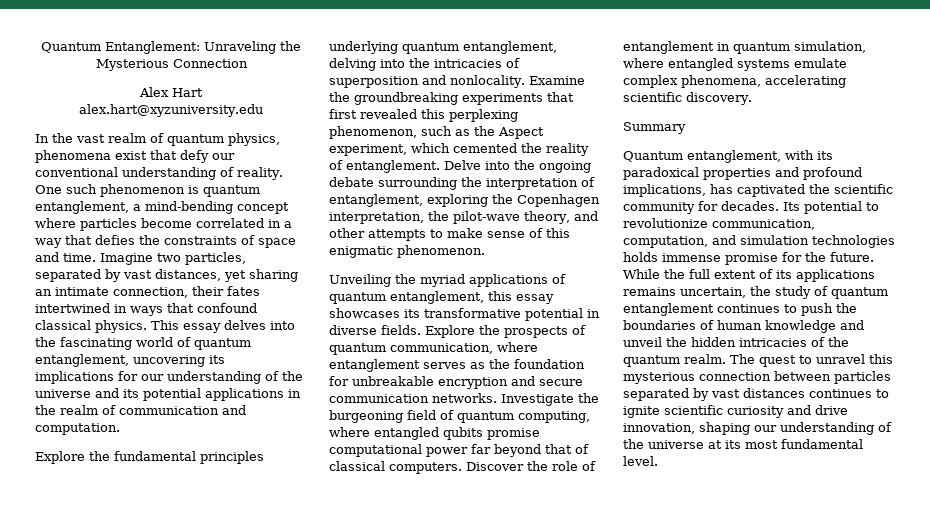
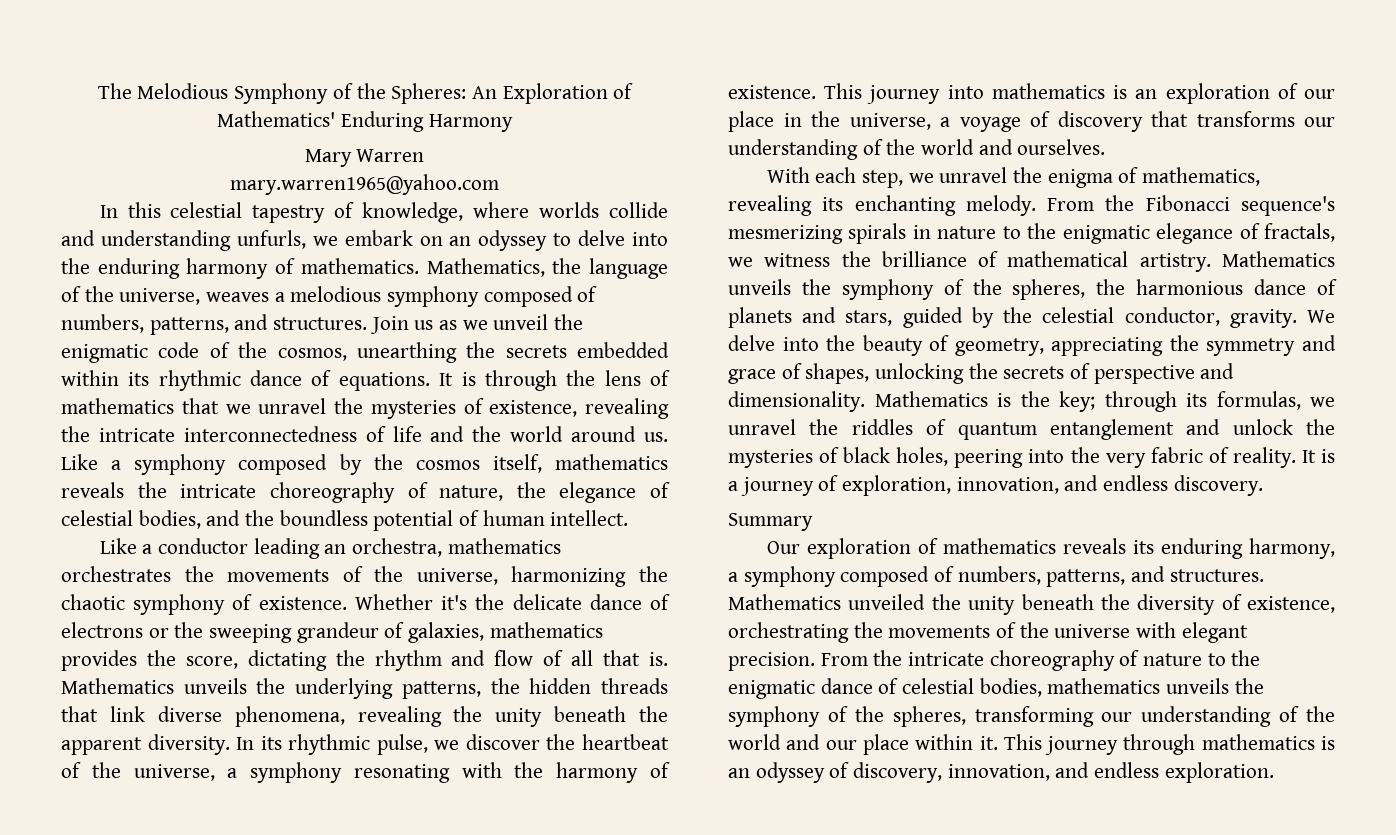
[41,41,301,54] [95,59,248,71] [139,87,203,97] [79,104,264,117] [35,133,280,146] [35,150,235,163] [35,167,283,180] [35,184,260,197] [35,201,289,214] [35,218,292,231] [35,235,296,248] [35,252,246,265] [35,269,298,282] [35,286,260,298] [35,303,257,316] [35,320,295,333] [35,337,251,350] [35,354,225,367] [35,371,303,384] [35,388,301,401] [35,405,246,415] [35,423,120,435] [35,451,264,464] [329,41,557,54] [329,58,520,71] [329,75,585,88] [329,92,574,105] [329,109,518,122] [329,126,544,139] [329,143,589,156] [329,160,591,173] [329,177,595,190] [329,194,600,207] [329,211,598,224] [329,228,570,241] [329,245,485,258] [329,274,566,287] [329,291,554,304] [329,308,600,321] [329,325,586,338] [329,342,538,355] [329,359,585,372] [329,376,583,389] [329,393,599,406] [329,410,590,423] [329,427,540,440] [329,444,589,457] [329,461,596,474] [623,41,866,54] [623,58,847,71] [623,75,846,88] [623,92,752,105] [623,122,686,134] [623,150,833,163] [623,167,862,180] [623,184,893,197] [623,201,879,214] [623,218,815,230] [623,235,895,248] [623,252,874,265] [623,269,875,282] [623,286,888,299] [623,303,857,316] [623,320,864,333] [623,337,849,347] [623,354,893,367] [623,371,891,384] [623,388,889,401] [623,405,848,418] [623,422,892,435] [623,439,863,449] [623,456,658,466] Quantum Entanglement: Unraveling the Mysterious Connection // Alex Hart // alex.hart@xyzuniversity.edu // In the vast realm of quantum physics, phenomena exist that defy our conventional understanding of reality. One such phenomenon is quantum entanglement, a mind-bending concept where particles become correlated in a way that defies the constraints of space and time. Imagine two particles, separated by vast distances, yet sharing an intimate connection, their fates intertwined in ways that confound classical physics. This essay delves into the fascinating world of quantum entanglement, uncovering its implications for our understanding of the universe and its potential applications in the realm of communication and computation. // Explore the fundamental principles underlying quantum entanglement, delving into the intricacies of superposition and nonlocality. Examine the groundbreaking experiments that first revealed this perplexing phenomenon, such as the Aspect experiment, which cemented the reality of entanglement. Delve into the ongoing debate surrounding the interpretation of entanglement, exploring the Copenhagen interpretation, the pilot-wave theory, and other attempts to make sense of this enigmatic phenomenon. // Unveiling the myriad applications of quantum entanglement, this essay showcases its transformative potential in diverse fields. Explore the prospects of quantum communication, where entanglement serves as the foundation for unbreakable encryption and secure communication networks. Investigate the burgeoning field of quantum computing, where entangled qubits promise computational power far beyond that of classical computers. Discover the role of entanglement in quantum simulation, where entangled systems emulate complex phenomena, accelerating scientific discovery. // Summary // Quantum entanglement, with its paradoxical properties and profound implications, has captivated the scientific community for decades. Its potential to revolutionize communication, computation, and simulation technologies holds immense promise for the future. While the full extent of its applications remains uncertain, the study of quantum entanglement continues to push the boundaries of human knowledge and unveil the hidden intricacies of the quantum realm. The quest to unravel this mysterious connection between particles separated by vast distances continues to ignite scientific curiosity and drive innovation, shaping our understanding of the universe at its most fundamental level. -> [97,83,634,104] [217,111,513,132] [304,149,425,167] [230,174,499,195] [99,202,669,223] [61,230,668,251] [61,258,668,279] [61,286,598,307] [61,314,584,335] [61,342,669,363] [61,370,671,391] [61,398,669,419] [61,426,669,442] [61,454,668,475] [61,482,670,503] [61,510,629,531] [99,538,561,559] [61,566,668,587] [61,594,670,615] [61,622,603,643] [61,650,669,671] [61,678,668,699] [61,706,668,727] [61,734,669,755] [61,762,670,783] [728,83,1335,104] [728,111,1335,132] [728,139,1106,160] [766,167,1261,188] [728,195,1335,216] [728,223,1335,244] [728,251,1335,272] [728,279,1337,300] [728,307,1335,328] [728,335,1336,356] [728,363,1235,384] [728,391,1335,412] [728,419,1335,440] [728,447,1335,468] [728,475,1263,496] [728,513,813,531] [766,538,1335,559] [728,566,1264,587] [728,594,1335,615] [728,622,1248,643] [728,650,1261,671] [728,678,1264,699] [728,706,1335,727] [728,734,1335,755] [728,762,1274,783] The Melodious Symphony of the Spheres: An Exploration of Mathematics' Enduring Harmony // Mary Warren // mary.warren1965@yahoo.com // In this celestial tapestry of knowledge, where worlds collide and understanding unfurls, we embark on an odyssey to delve into the enduring harmony of mathematics. Mathematics, the language of the universe, weaves a melodious symphony composed of numbers, patterns, and structures. Join us as we unveil the enigmatic code of the cosmos, unearthing the secrets embedded within its rhythmic dance of equations. It is through the lens of mathematics that we unravel the mysteries of existence, revealing the intricate interconnectedness of life and the world around us. Like a symphony composed by the cosmos itself, mathematics reveals the intricate choreography of nature, the elegance of celestial bodies, and the boundless potential of human intellect. // Like a conductor leading an orchestra, mathematics orchestrates the movements of the universe, harmonizing the chaotic symphony of existence. Whether it's the delicate dance of electrons or the sweeping grandeur of galaxies, mathematics provides the score, dictating the rhythm and flow of all that is. Mathematics unveils the underlying patterns, the hidden threads that link diverse phenomena, revealing the unity beneath the apparent diversity. In its rhythmic pulse, we discover the heartbeat of the universe, a symphony resonating with the harmony of existence. This journey into mathematics is an exploration of our place in the universe, a voyage of discovery that transforms our understanding of the world and ourselves. // With each step, we unravel the enigma of mathematics, revealing its enchanting melody. From the Fibonacci sequence's mesmerizing spirals in nature to the enigmatic elegance of fractals, we witness the brilliance of mathematical artistry. Mathematics unveils the symphony of the spheres, the harmonious dance of planets and stars, guided by the celestial conductor, gravity. We delve into the beauty of geometry, appreciating the symmetry and grace of shapes, unlocking the secrets of perspective and dimensionality. Mathematics is the key; through its formulas, we unravel the riddles of quantum entanglement and unlock the mysteries of black holes, peering into the very fabric of reality. It is a journey of exploration, innovation, and endless discovery. // Summary // Our exploration of mathematics reveals its enduring harmony, a symphony composed of numbers, patterns, and structures. Mathematics unveiled the unity beneath the diversity of existence, orchestrating the movements of the universe with elegant precision. From the intricate choreography of nature to the enigmatic dance of celestial bodies, mathematics unveils the symphony of the spheres, transforming our understanding of the world and our place within it. This journey through mathematics is an odyssey of discovery, innovation, and endless exploration.

